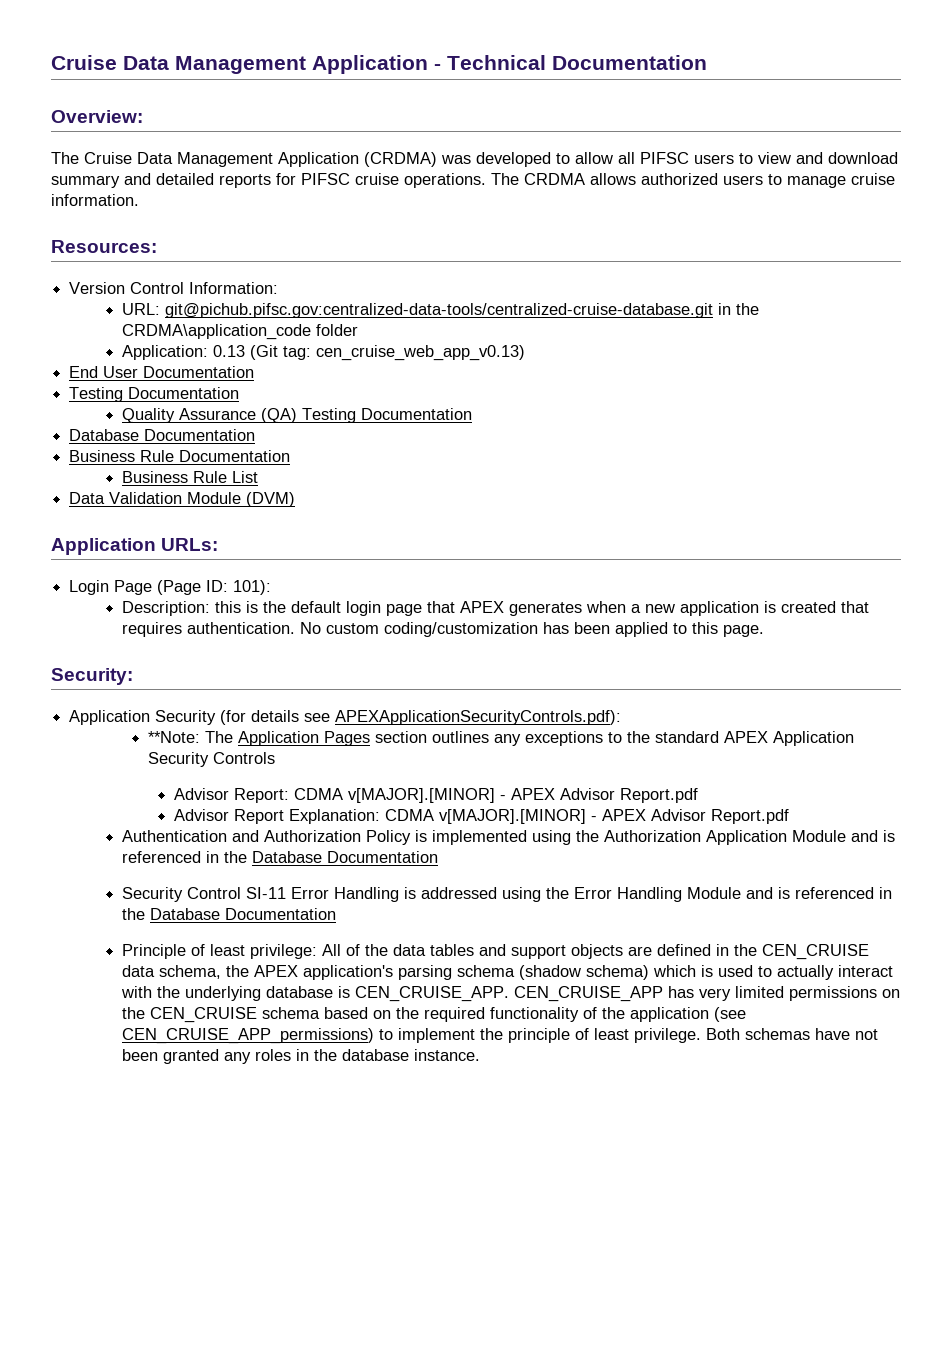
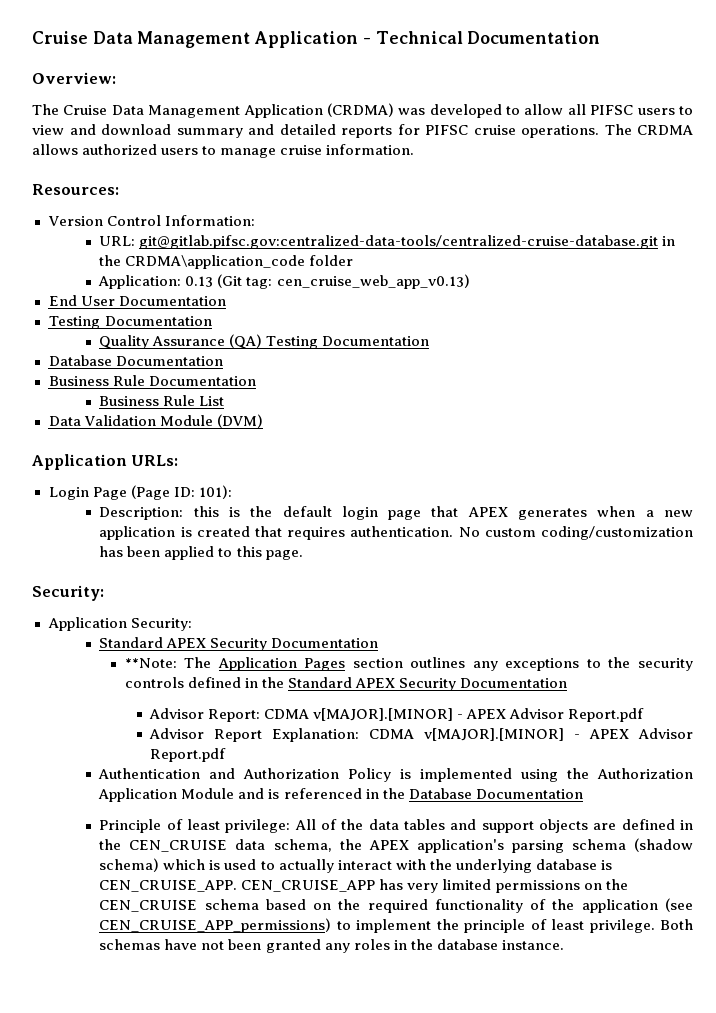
[164,303,713,318] git@pichub.pifsc.gov:centralized-data-tools/centralized-cruise-database.git -> [139,235,659,249] git@gitlab.pifsc.gov:centralized-data-tools/centralized-cruise-database.git
[155,710,622,725] Security (for details see APEXApplicationSecurityControls.pdf): -> [130,618,192,631] [99,637,379,651] Security: // Standard APEX Security Documentation
[655,731,855,746] [148,752,276,767] standard APEX Application Security Controls -> [638,658,693,671] [124,677,568,691] security controls defined in the Standard APEX Security Documentation
[121,887,892,902] [121,908,336,920] // Security Control SI-11 Error Handling is addressed using the Error Handling Module and is referenced in the Database Documentation -> (583, 794) none

